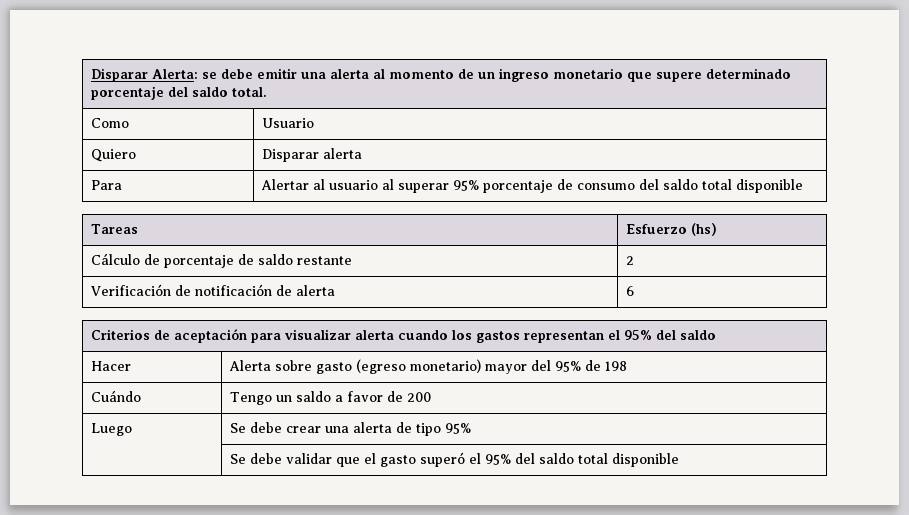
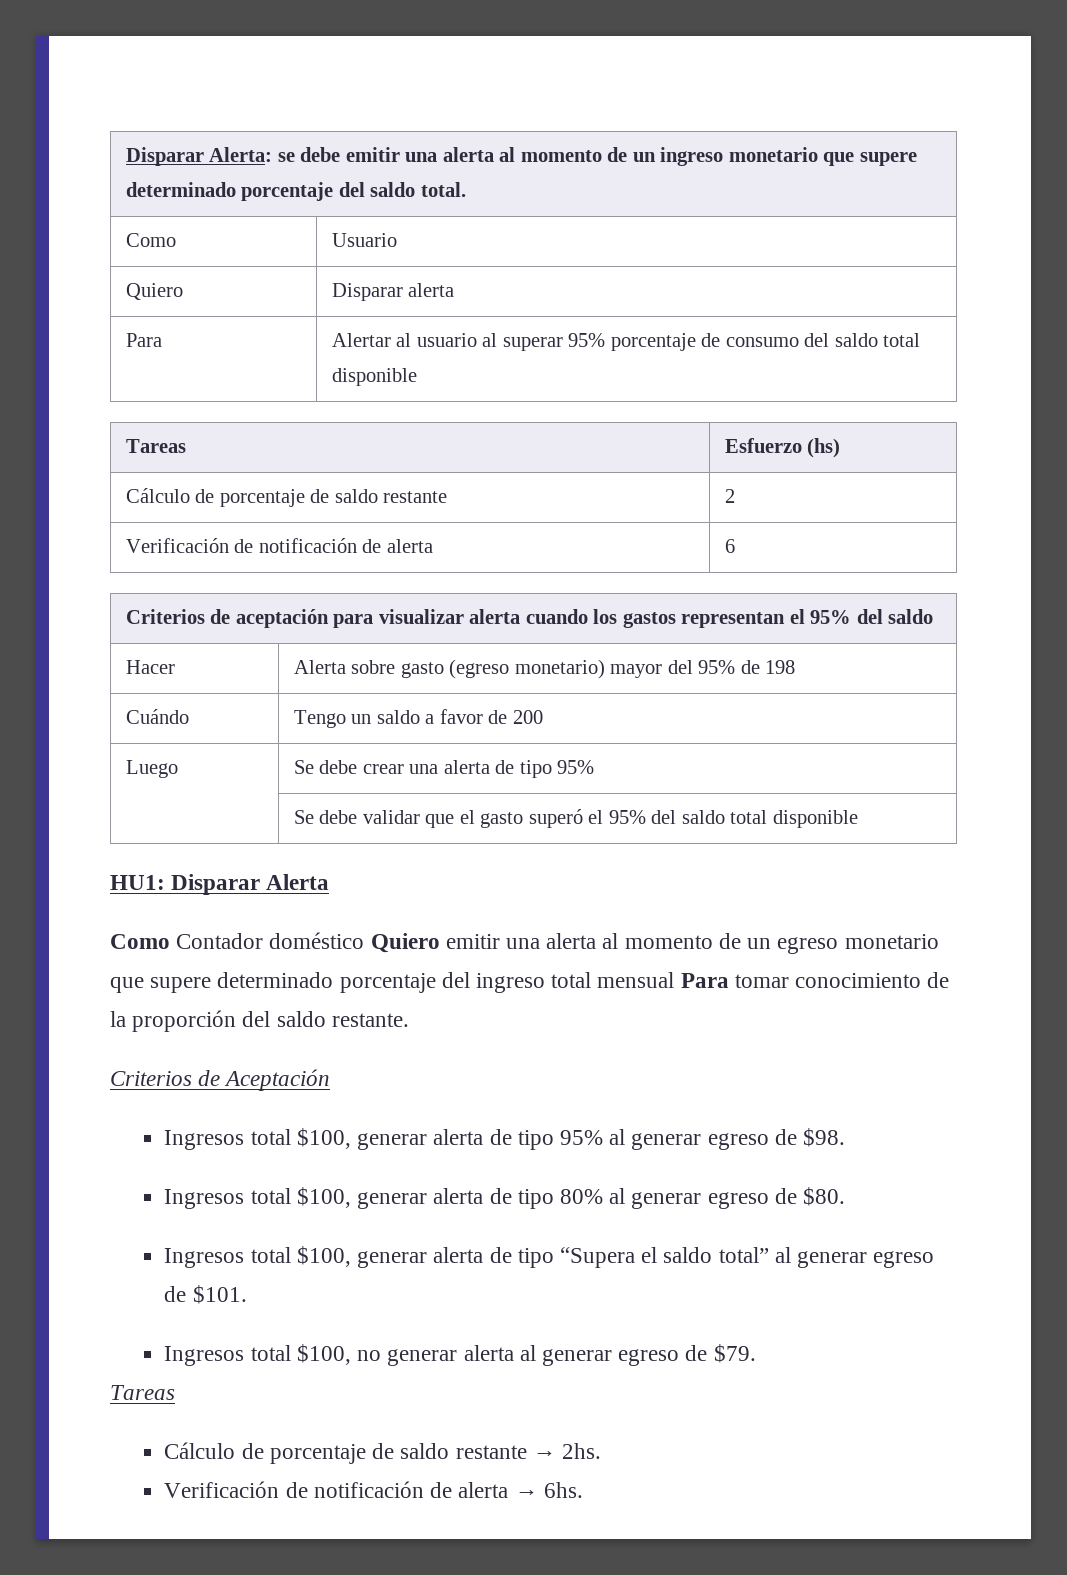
(679, 460) none -> [110,874,330,895] [110,932,939,954] [110,972,950,993] [110,1010,409,1032] [110,1069,331,1091] [164,1128,845,1150] [164,1187,845,1209] [164,1246,935,1268] [164,1285,247,1304] [164,1344,756,1366] [110,1385,175,1400] [164,1442,601,1464] [164,1481,583,1498] // HU1: Disparar Alerta // Como Contador doméstico Quiero emitir una alerta al momento de un egreso monetario que supere determinado porcentaje del ingreso total mensual Para tomar conocimiento de la proporción del saldo restante. // Criterios de Aceptación // Ingresos total $100, generar alerta de tipo 95% al generar egreso de $98. // Ingresos total $100, generar alerta de tipo 80% al generar egreso de $80. // Ingresos total $100, generar alerta de tipo “Supera el saldo total” al generar egreso de $101. // Ingresos total $100, no generar alerta al generar egreso de $79. // Tareas // Cálculo de porcentaje de saldo restante → 2hs. // Verificación de notificación de alerta → 6hs.

